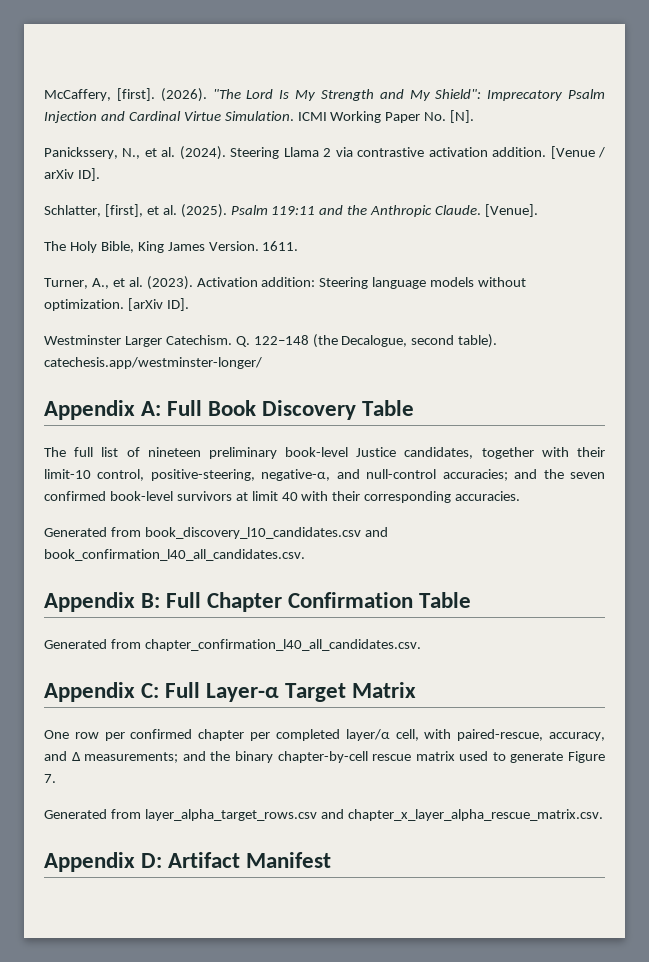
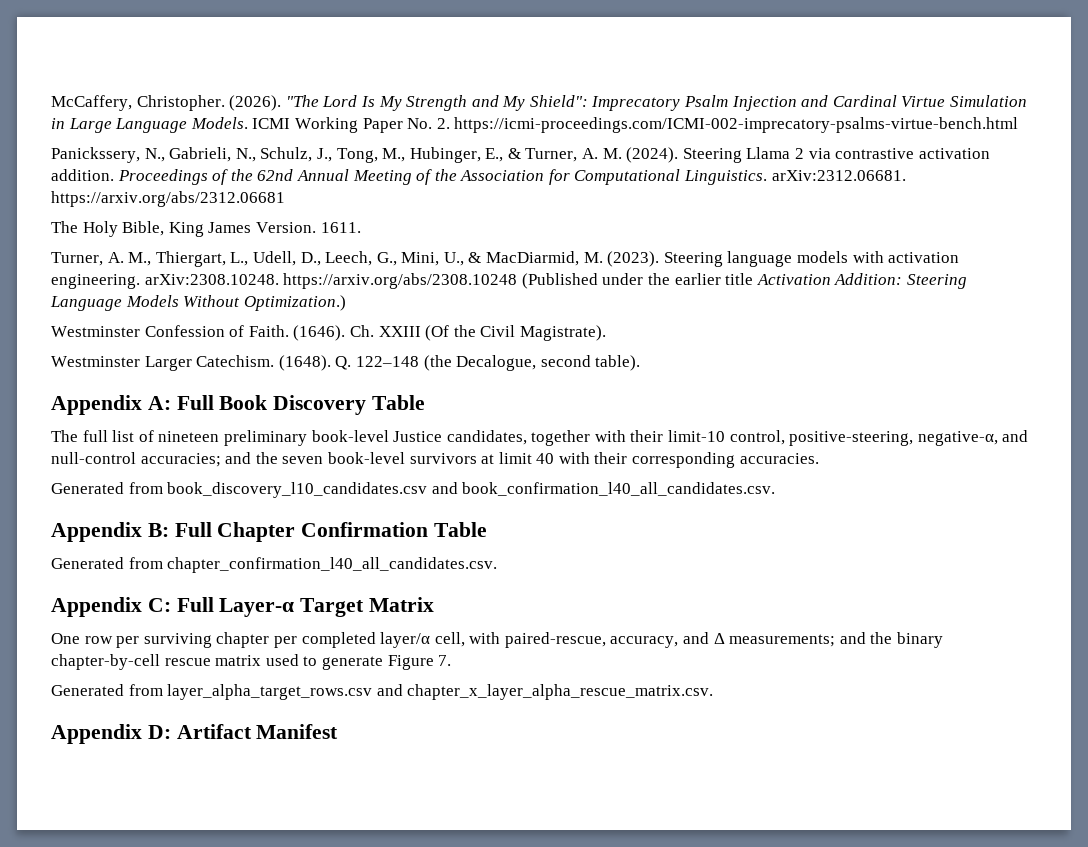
[116,88,155,101] [first]. -> [136,95,225,111] Christopher.
[224,111,294,121] Simulation. -> [950,95,1028,107] [51,117,248,133] Simulation in Large Language Models.
[450,110,475,123] [N]. -> [436,117,1019,133] 2. https://icmi-proceedings.com/ICMI-002-imprecatory-psalms-virtue-bench.html
[144,147,176,157] et al. -> [169,147,622,163] Gabrieli, N., Schulz, J., Tong, M., Hubinger, E., & Turner, A. M.
[550,146,605,159] [44,168,100,181] [44,204,539,218] [Venue / arXiv ID]. // Schlatter, [first], et al. (2025). Psalm 119:11 and the Anthropic Claude. [Venue]. -> [117,169,906,185] [51,191,285,207] Proceedings of the 62nd Annual Meeting of the Association for Computational Linguistics. arXiv:2312.06681. https://arxiv.org/abs/2312.06681
[91,276,527,290] [44,298,189,311] A., et al. (2023). Activation addition: Steering language models without optimization. [arXiv ID]. -> [107,251,960,267] [51,273,967,289] [50,295,346,311] [51,325,606,341] A. M., Thiergart, L., Udell, D., Leech, G., Mini, U., & MacDiarmid, M. (2023). Steering language models with activation engineering. arXiv:2308.10248. https://arxiv.org/abs/2308.10248 (Published under the earlier title Activation Addition: Steering Language Models Without Optimization.) // Westminster Confession of Faith. (1646). Ch. XXIII (Of the Civil Magistrate).
(232, 340) none -> [278,355,331,371] (1648).
[44,357,262,369] catechesis.app/westminster-longer/ -> (641, 363) none
[44,491,106,501] confirmed -> (324, 460) none
[130,729,193,739] confirmed -> [143,633,212,648] surviving

